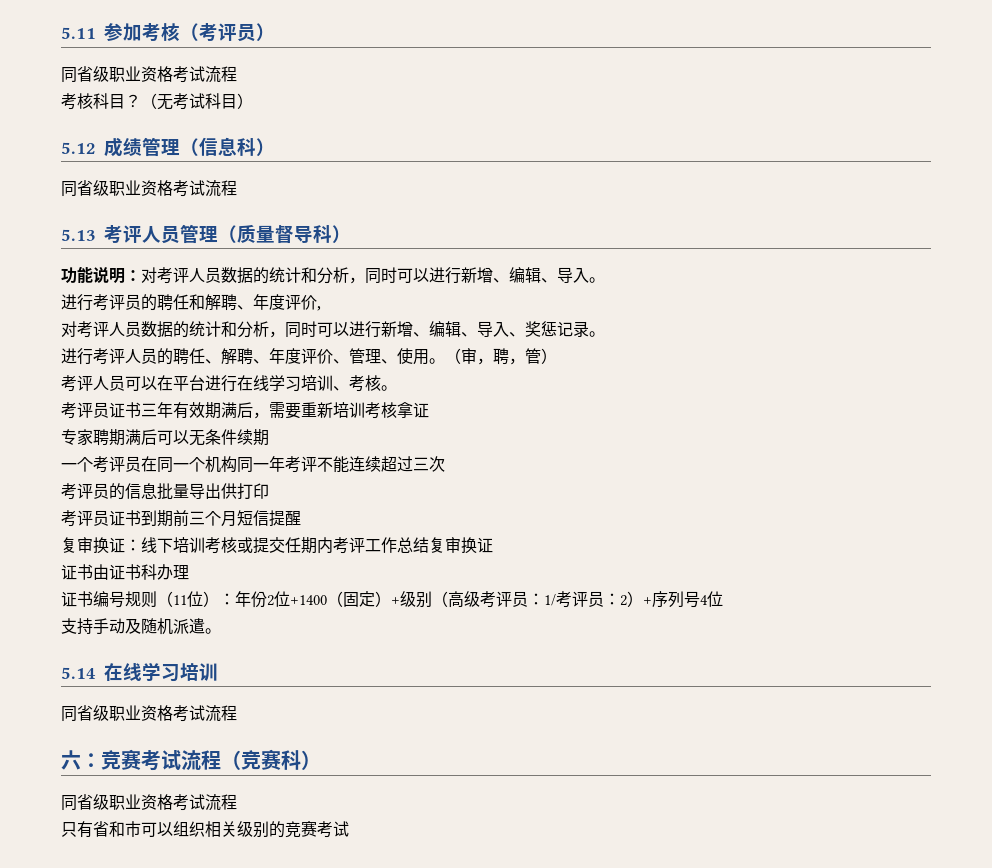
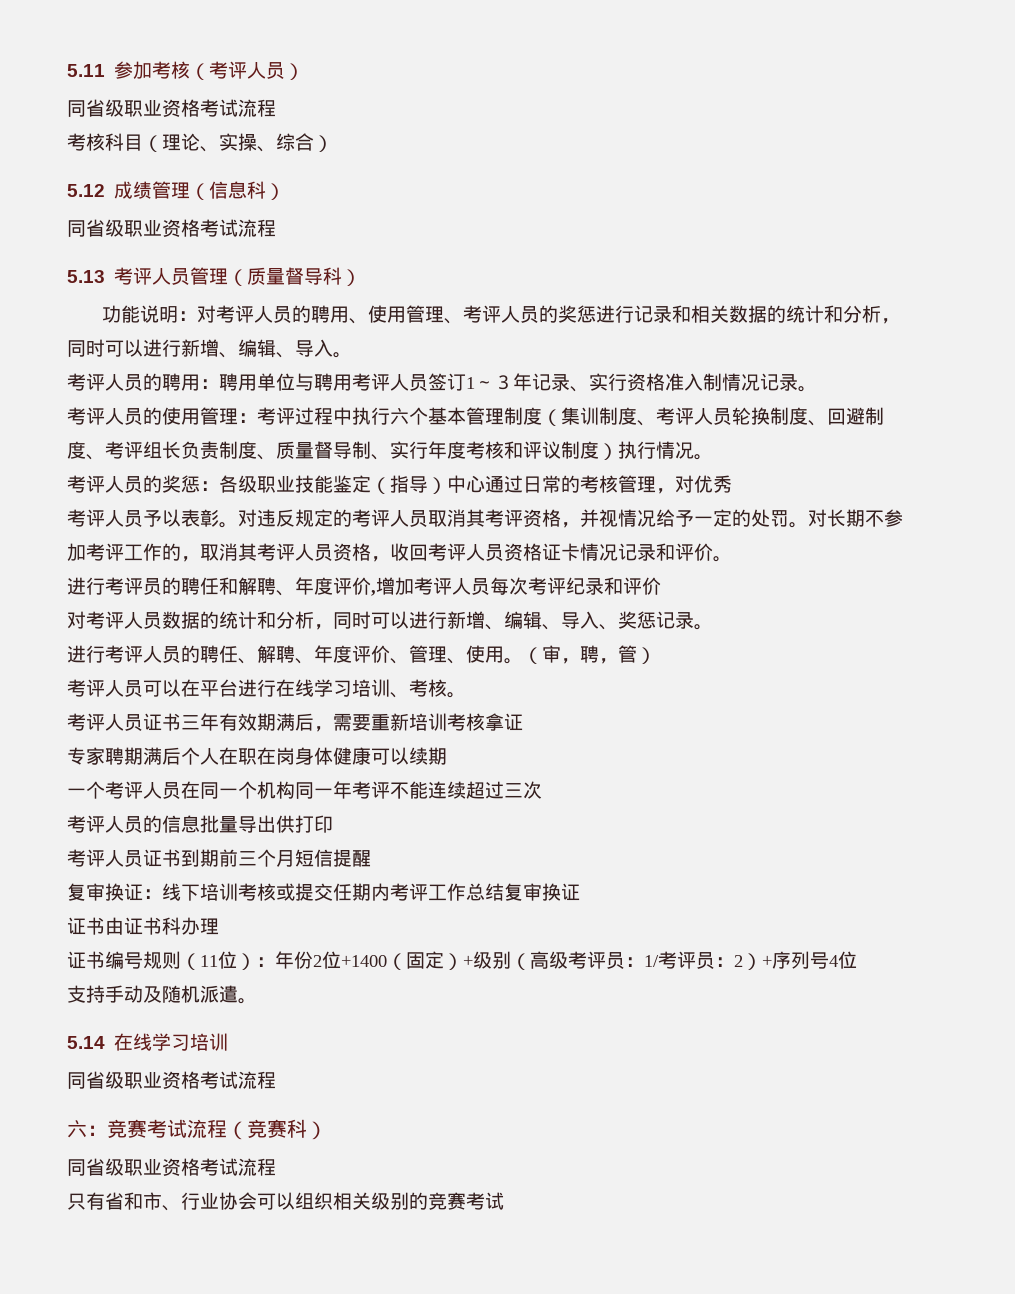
(237, 32) none -> [247,62,267,79] 人
[125,93,237,110] ？（无考试科目 -> [143,133,314,152] （理论、实操、综合
(221, 275) none -> [292,305,730,324] 的聘用、使用管理、考评人员的奖惩进行记录和相关
(605, 280) none -> [67,373,817,392] [67,407,884,426] [67,441,713,460] [67,475,732,494] [67,509,903,528] [67,543,732,562] // 考评人员的聘用：聘用单位与聘用考评人员签订1～３年记录、实行资格准入制情况记录。 // 考评人员的使用管理：考评过程中执行六个基本管理制度（集训制度、考评人员轮换制度、回避制度、考评组长负责制度、质量督导制、实行年度考核和评议制度）执行情况。 // 考评人员的奖惩：各级职业技能鉴定（指导）中心通过日常的考核管理，对优秀 // 考评人员予以表彰。对违反规定的考评人员取消其考评资格，并视情况给予一定的处罚。对长期不参加考评工作的，取消其考评人员资格，收回考评人员资格证卡情况记录和评价。
(321, 308) none -> [376,577,661,595] 增加考评人员每次考评纪录和评价
(93, 410) none -> [105,714,124,731] 人
[157,429,237,446] 可以无条件 -> [181,747,409,765] 个人在职在岗身体健康可以
(125, 464) none -> [143,782,162,799] 人
(93, 491) none -> [105,816,124,833] 人
(93, 518) none -> [105,850,124,867] 人
(141, 829) none -> [162,1192,257,1211] 、行业协会

